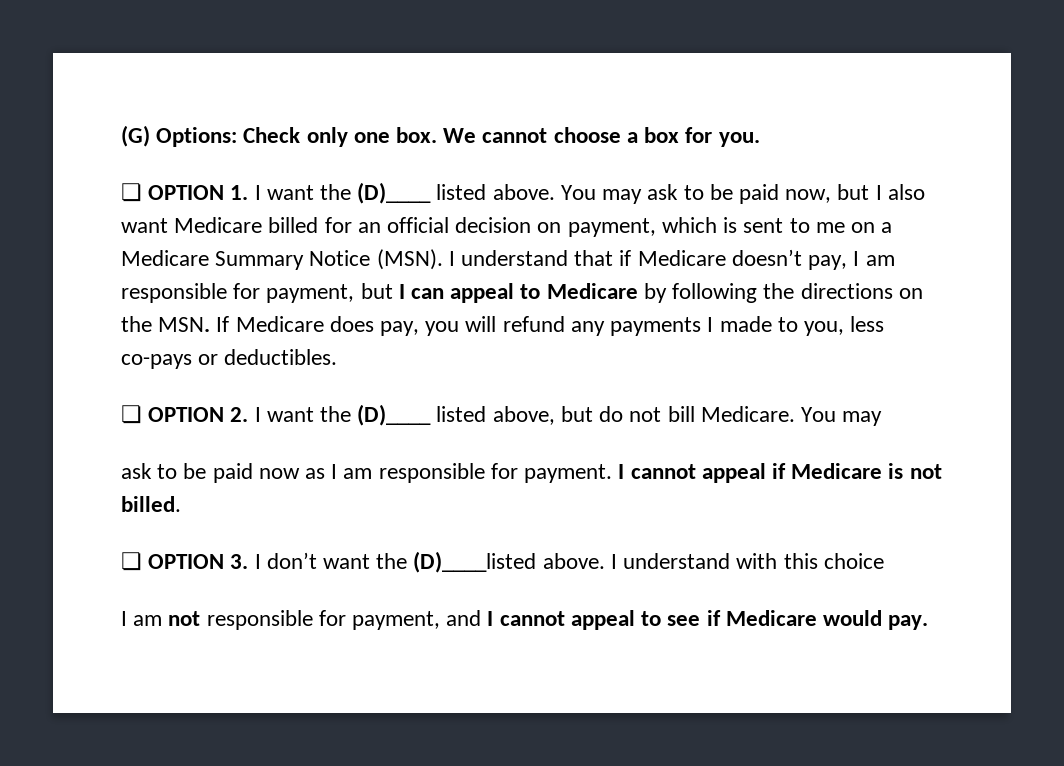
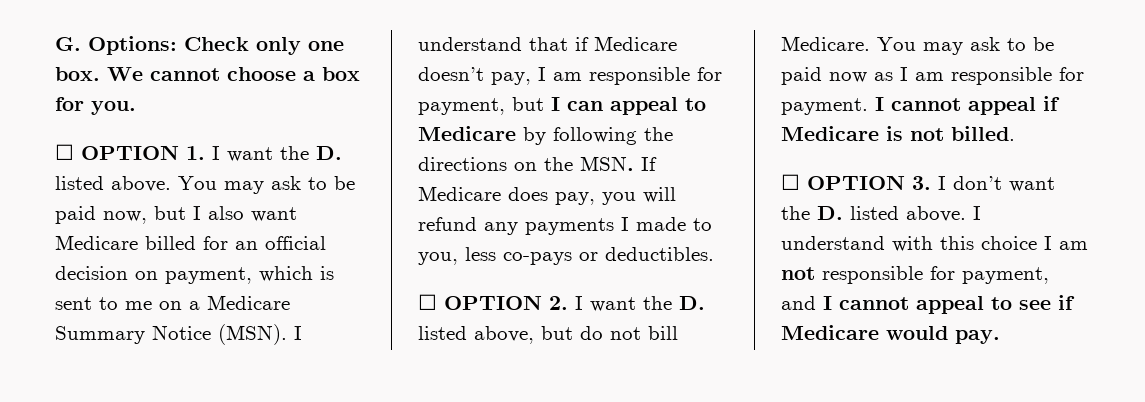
[121,125,150,147] (G) -> [55,37,81,51] G.
[121,183,142,202] ❏ -> [55,144,74,160] ☐
[357,182,432,204] (D)____ -> [316,146,342,160] D.
[121,405,142,424] ❏ -> [418,294,437,310] ☐
[357,404,432,426] (D)____ -> [679,296,705,310] D.
(883, 418) // -> (963, 48) none
[121,552,142,571] ❏ -> [781,174,800,190] ☐
[413,551,537,573] (D)____listed -> [817,206,899,220] D. listed
(884, 561) // -> (1037, 243) none

